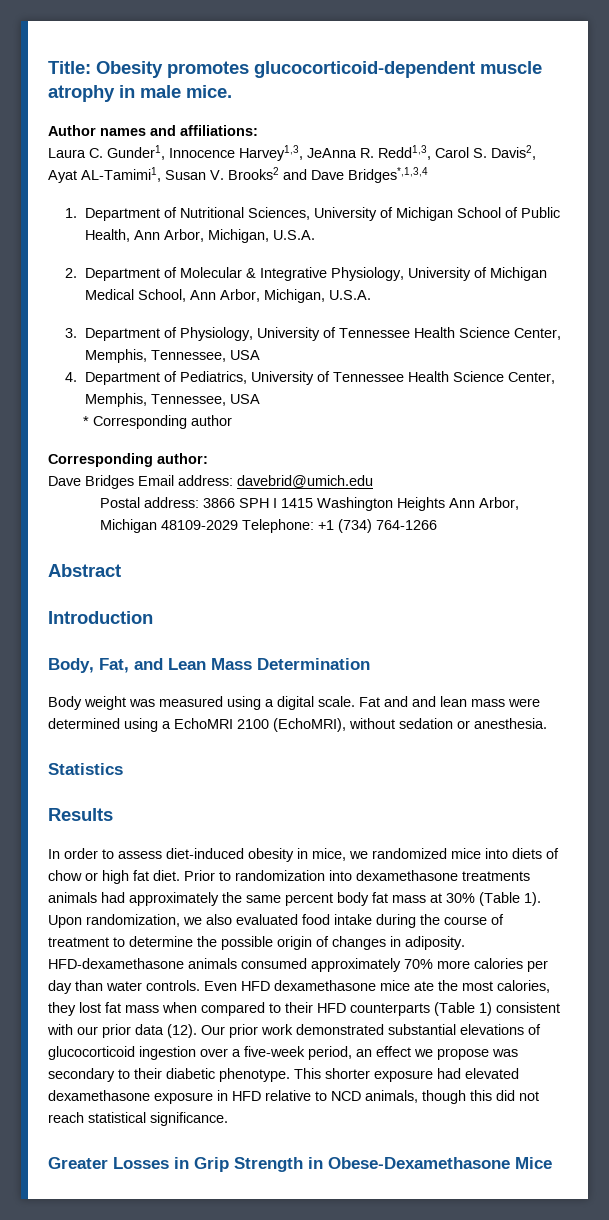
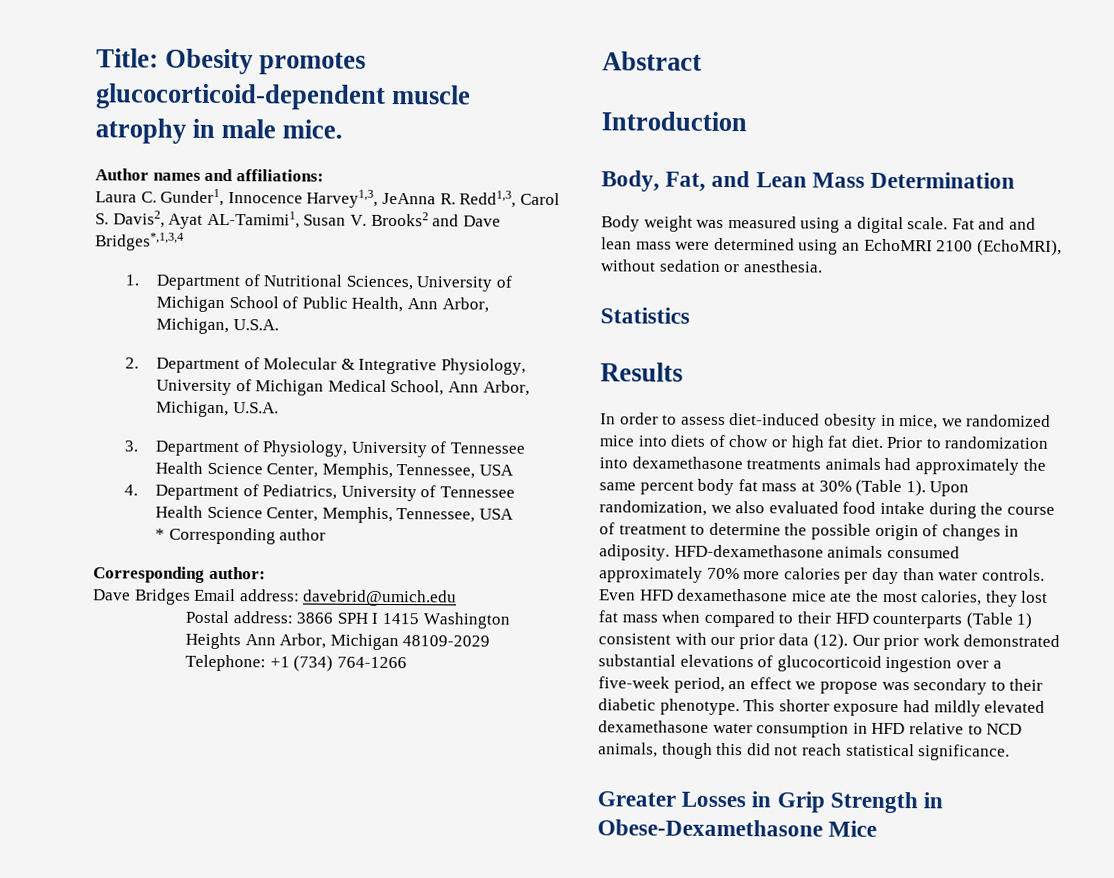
[162,721,171,729] a -> [841,242,860,251] an
(461, 1073) none -> [933,700,981,717] mildly
[154,1092,213,1104] exposure -> [712,722,850,738] water consumption

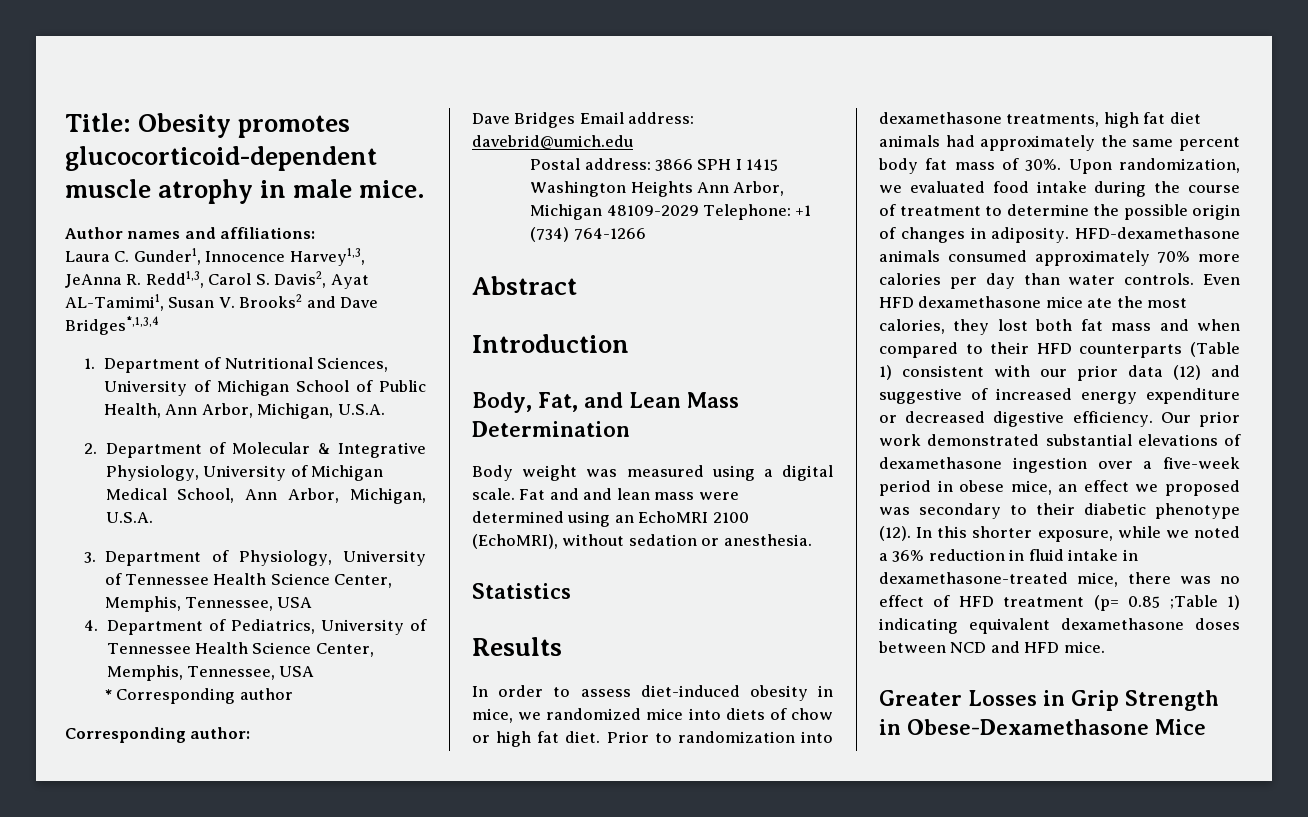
[746,459,822,470] treatments -> [1006,112,1201,128] treatments, high fat diet
[800,479,926,497] at 30% (Table 1). -> [1002,158,1062,171] of 30%.
[735,501,766,514] also -> (902, 189) none
[598,610,658,623] fat mass -> [1035,319,1189,331] both fat mass and
[812,633,848,650] (12). -> [1173,365,1240,380] [879,388,1240,404] [879,411,1153,427] (12) and suggestive of increased energy expenditure or decreased digestive efficiency.
[776,655,882,672] glucocorticoid -> [879,457,1002,469] dexamethasone
[673,676,725,693] period, -> [879,480,1052,496] period in obese mice,
[819,681,878,694] propose -> [1165,480,1240,496] proposed
[659,698,1046,717] [598,720,1023,738] [598,742,1011,761] phenotype. This shorter exposure had mildly elevated dexamethasone water consumption in HFD relative to NCD animals, though this did not reach statistical significance. -> [1155,503,1240,519] [879,526,1240,542] [879,549,1138,562] [879,572,1240,587] [879,595,1240,611] [879,618,1240,634] [878,641,1105,653] phenotype (12). In this shorter exposure, while we noted a 36% reduction in fluid intake in dexamethasone-treated mice, there was no effect of HFD treatment (p= 0.85 ;Table 1) indicating equivalent dexamethasone doses between NCD and HFD mice.

